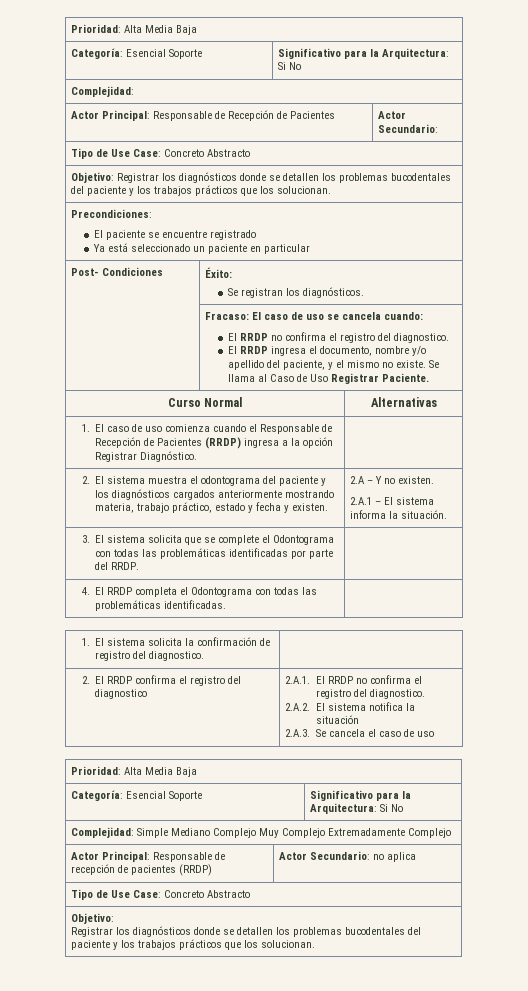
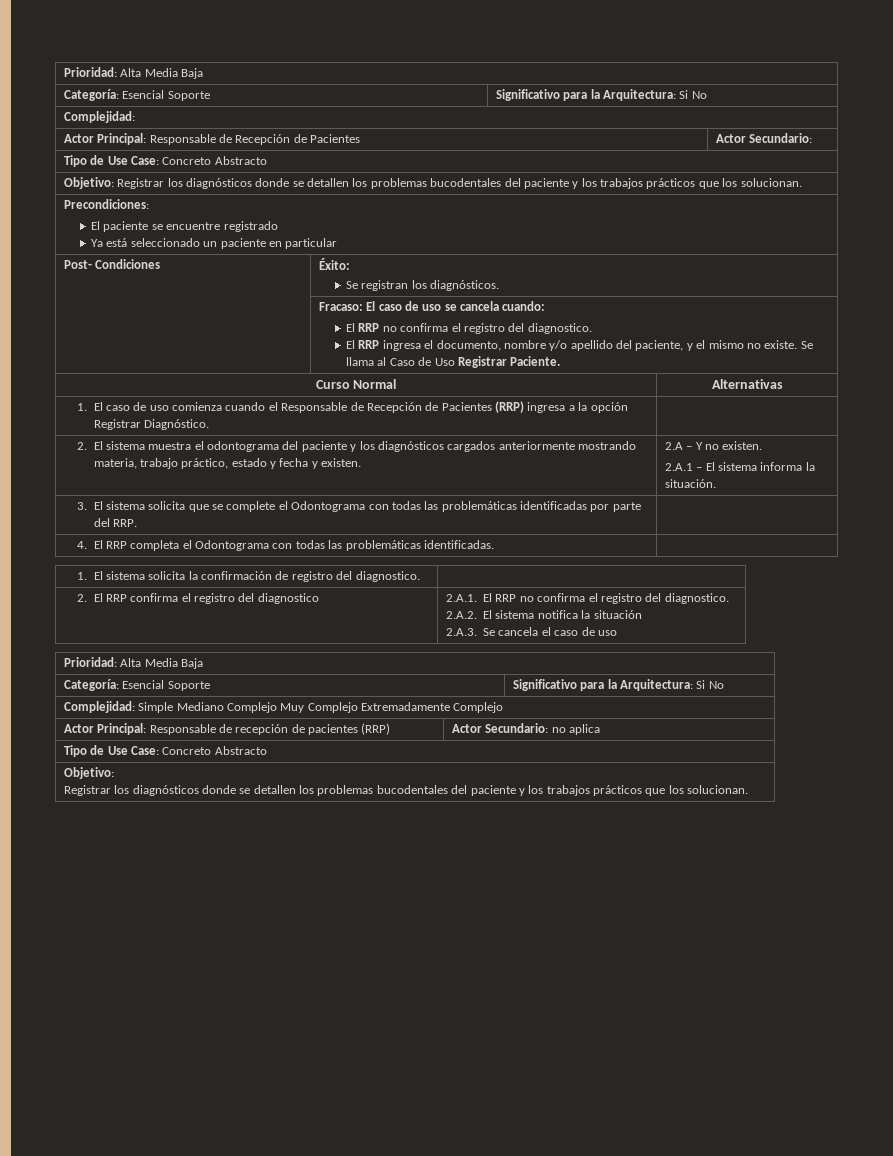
[239,333,268,341] RRDP -> [358,323,380,332] RRP
[239,346,268,354] RRDP -> [358,340,380,349] RRP
[205,437,242,449] (RRDP) -> [495,401,525,413] (RRP)
[111,562,140,570] RRDP. -> [112,519,137,527] RRP.
[107,587,133,595] RRDP -> [105,541,127,549] RRP
[107,676,133,684] RRDP -> [105,594,127,602] RRP
[327,676,353,684] RRDP -> [495,594,517,602] RRP
[179,864,213,876] (RRDP) -> [361,723,391,735] (RRP)

